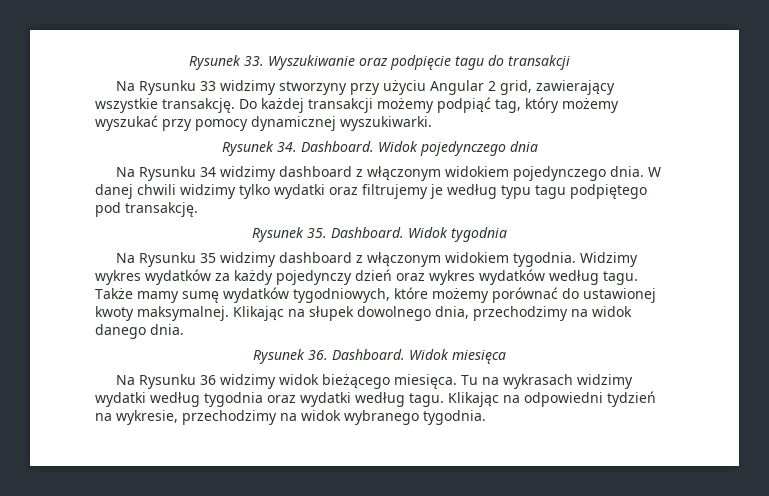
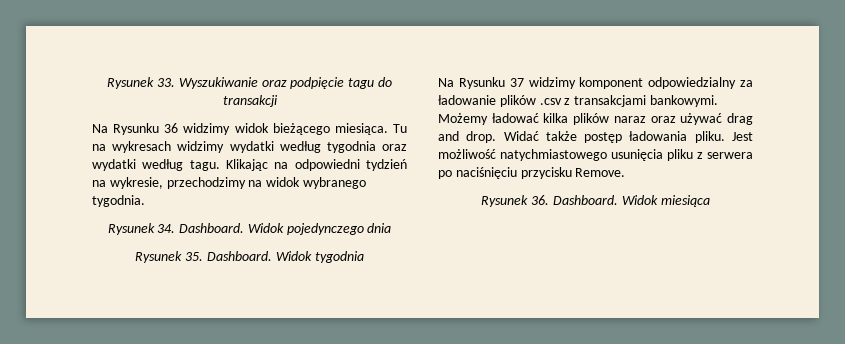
[115,80,615,95] [95,97,619,113] [95,115,432,131] [221,141,538,156] [115,166,661,181] [95,184,647,199] [95,202,198,217] [252,227,507,242] [115,252,638,267] [95,269,638,285] [95,287,656,303] [95,306,632,321] [95,324,184,339] [253,349,506,364] // Na Rysunku 33 widzimy stworzyny przy użyciu Angular 2 grid, zawierający wszystkie transakcję. Do każdej transakcji możemy podpiąć tag, który możemy wyszukać przy pomocy dynamicznej wyszukiwarki. // Rysunek 34. Dashboard. Widok pojedynczego dnia // Na Rysunku 34 widzimy dashboard z włączonym widokiem pojedynczego dnia. W danej chwili widzimy tylko wydatki oraz filtrujemy je według typu tagu podpiętego pod transakcję. // Rysunek 35. Dashboard. Widok tygodnia // Na Rysunku 35 widzimy dashboard z włączonym widokiem tygodnia. Widzimy wykres wydatków za każdy pojedynczy dzień oraz wykres wydatków według tagu. Także mamy sumę wydatków tygodniowych, które możemy porównać do ustawionej kwoty maksymalnej. Klikając na słupek dowolnego dnia, przechodzimy na widok danego dnia. // Rysunek 36. Dashboard. Widok miesięca -> (278, 101) none
[393,374,457,389] miesięca. -> [334,123,388,135] miesiąca.
[502,374,573,389] wykrasach -> [112,141,172,153] wykresach
(486, 417) none -> [107,223,392,235] [135,251,364,263] [438,77,753,89] [438,95,718,107] [438,113,753,125] [438,131,753,143] [438,149,753,161] [438,167,626,179] [481,195,710,207] // Rysunek 34. Dashboard. Widok pojedynczego dnia // Rysunek 35. Dashboard. Widok tygodnia // Na Rysunku 37 widzimy komponent odpowiedzialny za ładowanie plików .csv z transakcjami bankowymi. Możemy ładować kilka plików naraz oraz używać drag and drop. Widać także postęp ładowania pliku. Jest możliwość natychmiastowego usunięcia pliku z serwera po naciśnięciu przycisku Remove. // Rysunek 36. Dashboard. Widok miesiąca

